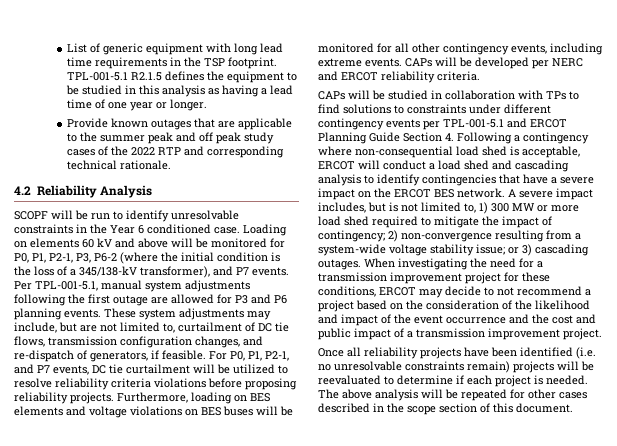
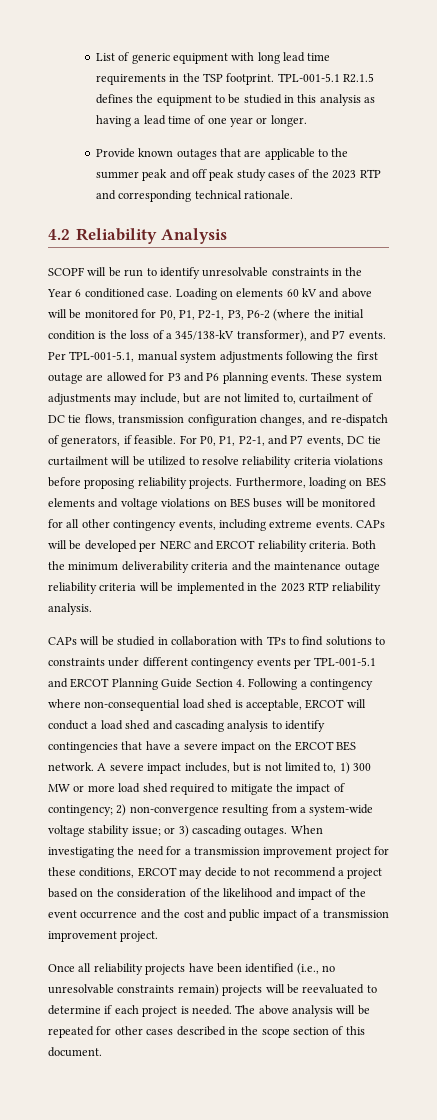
[130,147,155,156] 2022 -> [332,170,357,179] 2023
(480, 76) none -> [352,540,377,549] [48,561,380,573] [48,582,382,594] [48,603,92,615] Both the minimum deliverability criteria and the maintenance outage reliability criteria will be implemented in the 2023 RTP reliability analysis.
[576,347,596,359] (i.e. -> [296,963,319,975] (i.e.,

